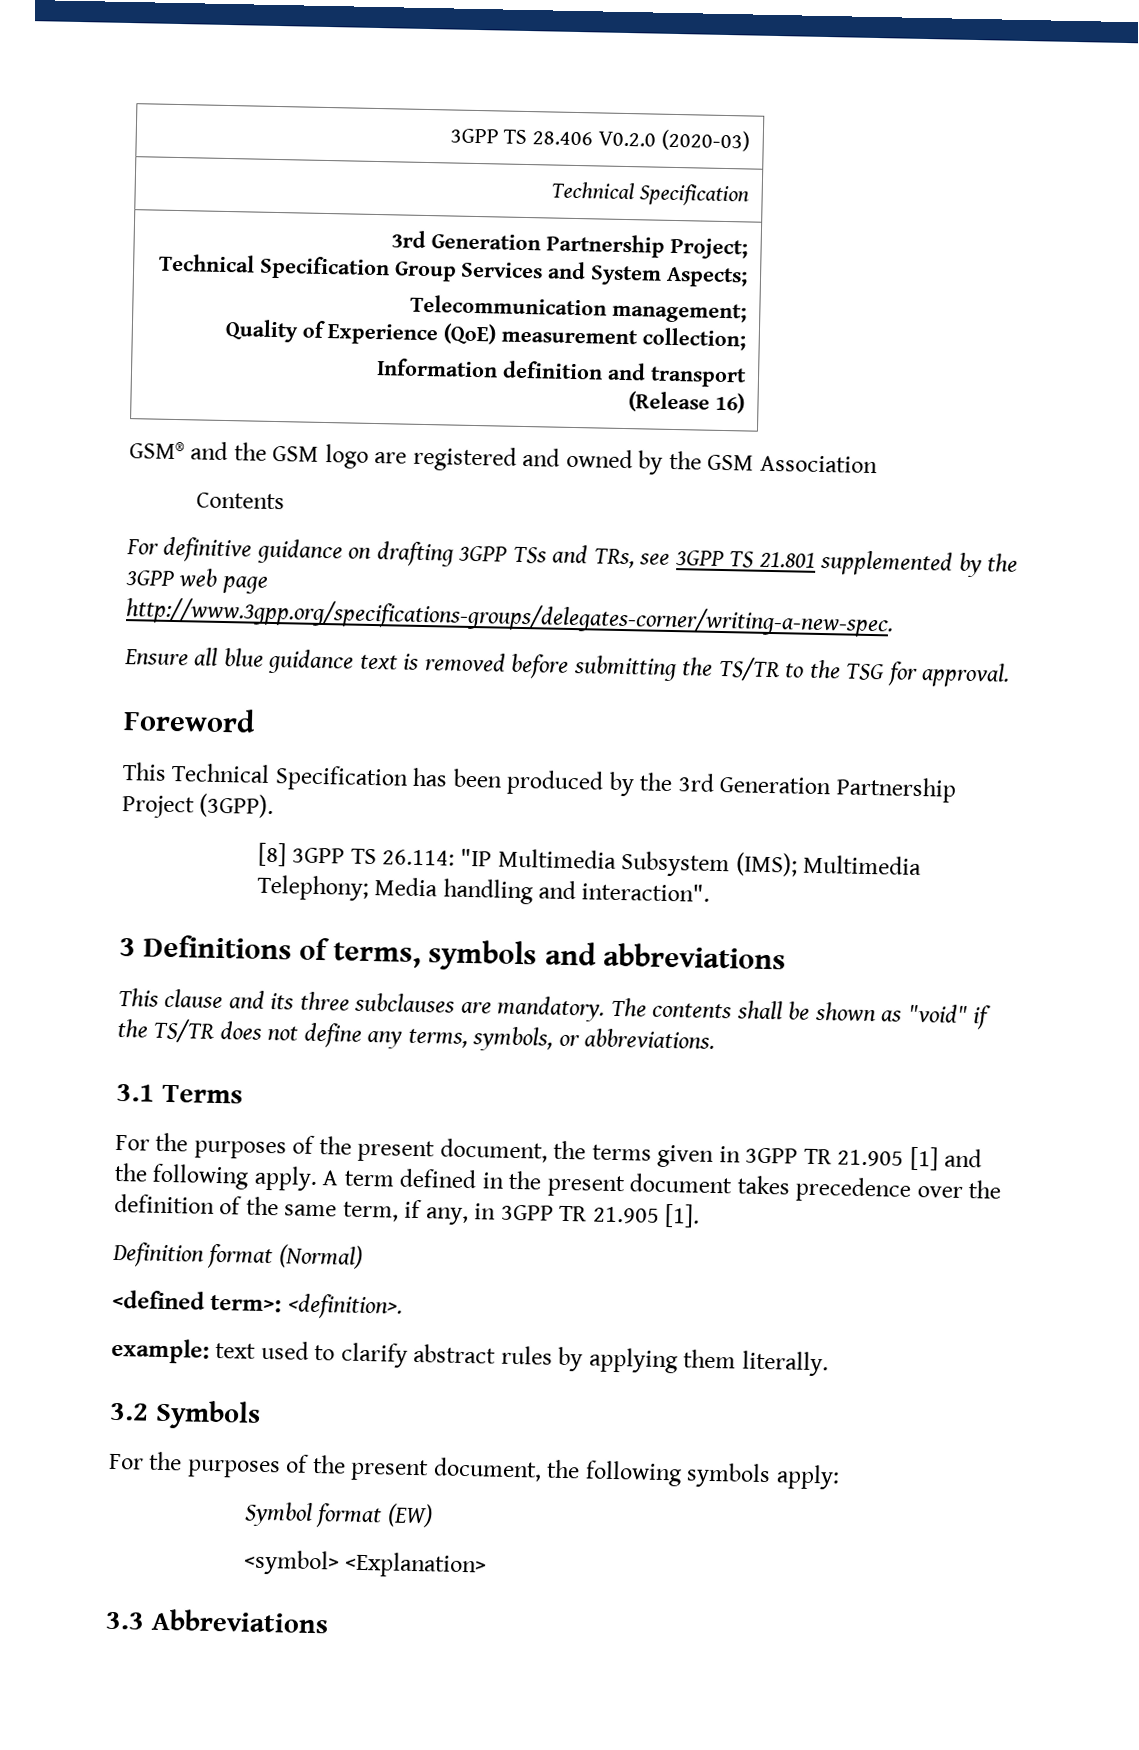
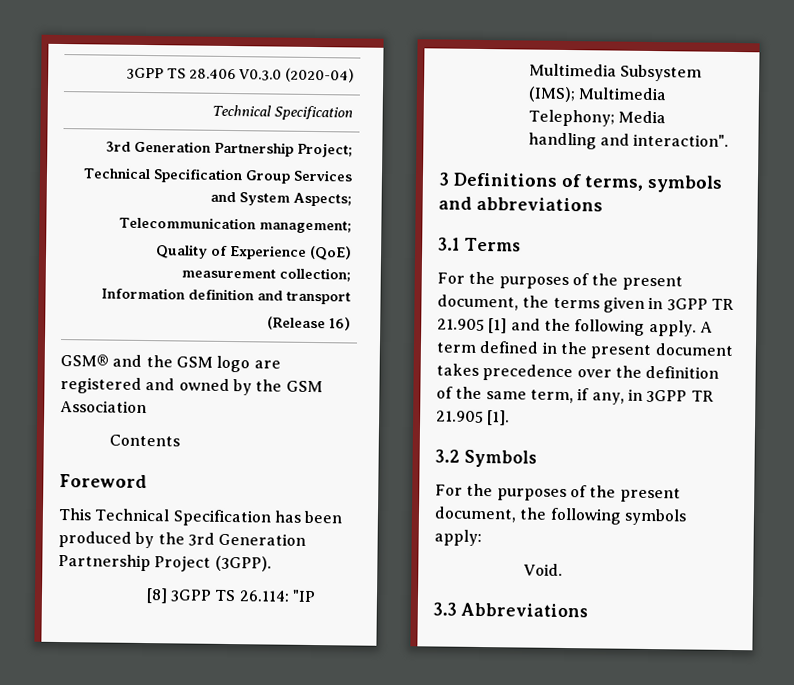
[598,129,750,152] V0.2.0 (2020-03) -> [238,67,355,83] V0.3.0 (2020-04)
[126,536,1019,578] [125,568,268,594] [125,597,894,638] [124,647,1011,688] // For definitive guidance on drafting 3GPP TSs and TRs, see 3GPP TS 21.801 supplemented by the 3GPP web page http://www.3gpp.org/specifications-groups/delegates-corner/writing-a-new-spec. // Ensure all blue guidance text is removed before submitting the TS/TR to the TSG for approval. -> (180, 440) none
[118,987,993,1030] [117,1018,716,1052] // This clause and its three subclauses are mandatory. The contents shall be shown as "void" if the TS/TR does not define any terms, symbols, or abbreviations. -> (603, 204) none
[112,1241,363,1270] [112,1289,403,1320] [111,1337,829,1377] // Definition format (Normal) // <defined term>: <definition>. // example: text used to clarify abstract rules by applying them literally. -> (511, 418) none
[243,1501,433,1529] [242,1549,488,1579] Symbol format (EW) // <symbol> <Explanation> -> [522,563,563,576] Void.

